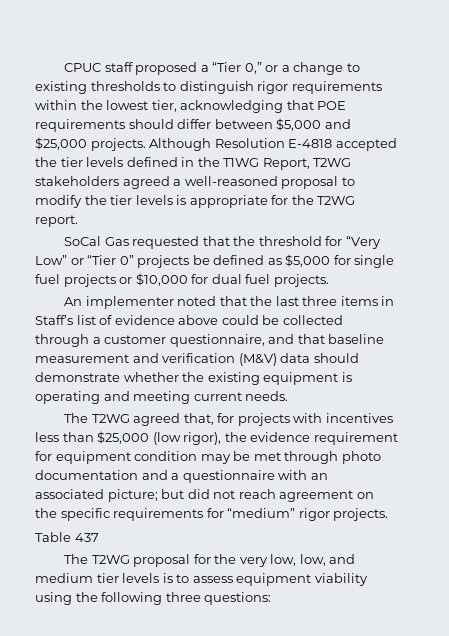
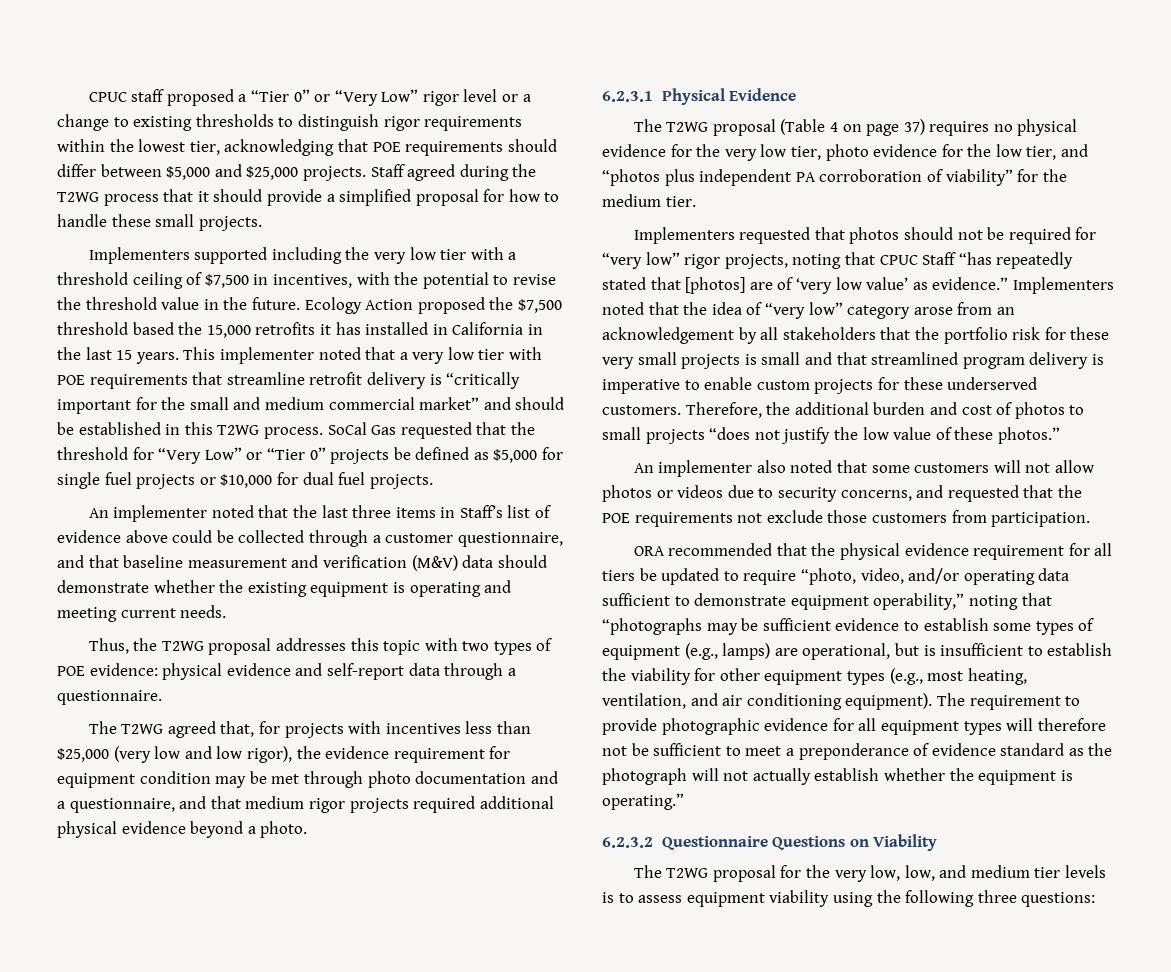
[244,62,262,74] 0,” -> [293,89,498,106] 0” or “Very Low” rigor level
[149,138,397,151] [35,157,352,170] [35,176,355,189] [35,195,356,208] [35,215,78,227] Although Resolution E-4818 accepted the tier levels defined in the T1WG Report, T2WG stakeholders agreed a well-reasoned proposal to modify the tier levels is appropriate for the T2WG report. // -> [370,164,537,181] [57,189,560,206] [57,214,262,231] [88,247,517,264] [57,272,556,289] [57,297,562,314] [57,322,543,338] [57,347,543,364] [57,372,521,389] [57,397,565,414] [57,422,323,439] Staff agreed during the T2WG process that it should provide a simplified proposal for how to handle these small projects. // Implementers supported including the very low tier with a threshold ceiling of $7,500 in incentives, with the potential to revise the threshold value in the future. Ecology Action proposed the $7,500 threshold based the 15,000 retrofits it has installed in California in the last 15 years. This implementer noted that a very low tier with POE requirements that streamline retrofit delivery is “critically important for the small and medium commercial market” and should be established in this T2WG process.
(289, 396) none -> [88,638,553,655] [57,663,516,680] [57,690,162,705] // Thus, the T2WG proposal addresses this topic with two types of POE evidence: physical evidence and self-report data through a questionnaire.
[152,432,181,445] (low -> [113,746,243,763] (very low and low
[182,470,328,483] [35,489,374,502] [35,508,389,521] [35,532,99,542] questionnaire with an associated picture; but did not reach agreement on the specific requirements for “medium” rigor projects. // Table 437 -> [69,796,554,813] [57,821,308,838] [602,88,797,105] [633,119,1078,136] [602,144,1089,161] [602,169,1067,186] [602,194,696,207] [633,227,1097,244] [602,252,1074,269] [602,277,1114,294] [602,302,1015,319] [602,327,1110,344] [602,352,1104,369] [602,377,1038,394] [602,402,1085,419] [602,427,1060,444] [633,460,1094,477] [602,485,1082,502] [602,510,1091,527] [633,543,1113,560] [602,568,1070,585] [602,593,1052,610] [602,618,1095,635] [602,643,1113,660] [602,668,1027,685] [602,693,1081,710] [602,718,1106,735] [602,743,1113,760] [602,768,1073,785] [602,793,684,810] [602,834,938,851] questionnaire, and that medium rigor projects required additional physical evidence beyond a photo. // 6.2.3.1 Physical Evidence // The T2WG proposal (Table 4 on page 37) requires no physical evidence for the very low tier, photo evidence for the low tier, and “photos plus independent PA corroboration of viability” for the medium tier. // Implementers requested that photos should not be required for “very low” rigor projects, noting that CPUC Staff “has repeatedly stated that [photos] are of ‘very low value’ as evidence.” Implementers noted that the idea of “very low” category arose from an acknowledgement by all stakeholders that the portfolio risk for these very small projects is small and that streamlined program delivery is imperative to enable custom projects for these underserved customers. Therefore, the additional burden and cost of photos to small projects “does not justify the low value of these photos.” // An implementer also noted that some customers will not allow photos or videos due to security concerns, and requested that the POE requirements not exclude those customers from participation. // ORA recommended that the physical evidence requirement for all tiers be updated to require “photo, video, and/or operating data sufficient to demonstrate equipment operability,” noting that “photographs may be sufficient evidence to establish some types of equipment (e.g., lamps) are operational, but is insufficient to establish the viability for other equipment types (e.g., most heating, ventilation, and air conditioning equipment). The requirement to provide photographic evidence for all equipment types will therefore not be sufficient to meet a preponderance of evidence standard as the photograph will not actually establish whether the equipment is operating.” // 6.2.3.2 Questionnaire Questions on Viability

